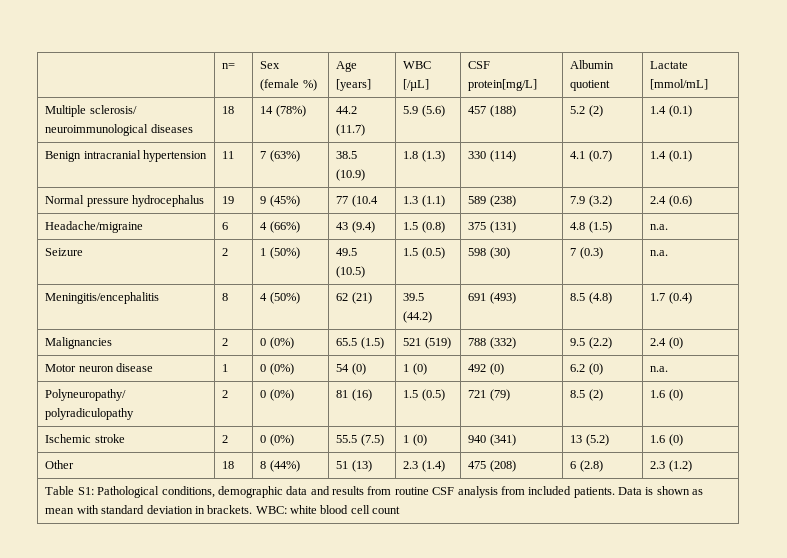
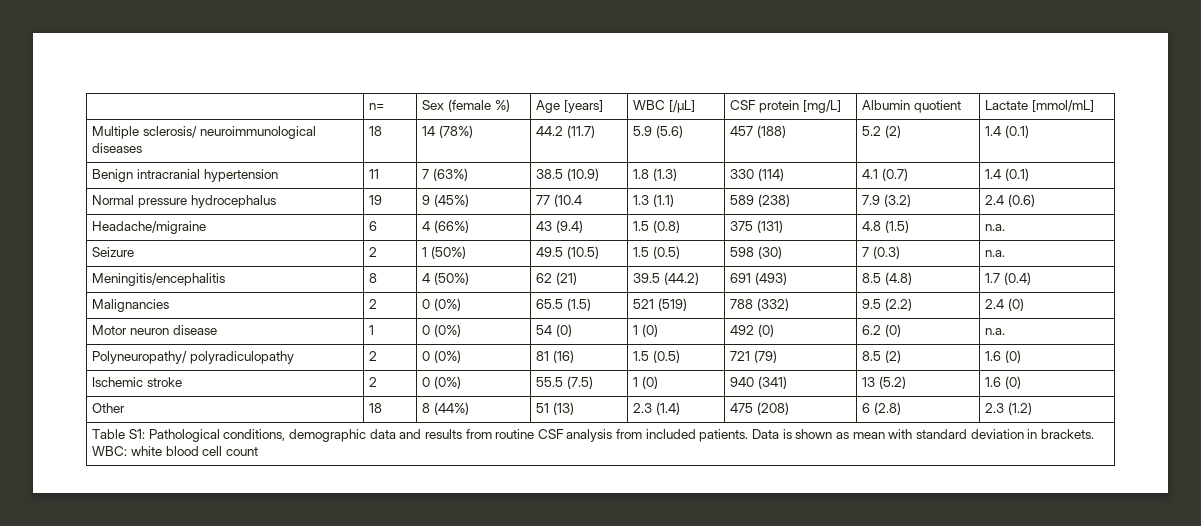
[468,79,538,91] protein[mg/L] -> [758,100,841,113] protein [mg/L]

